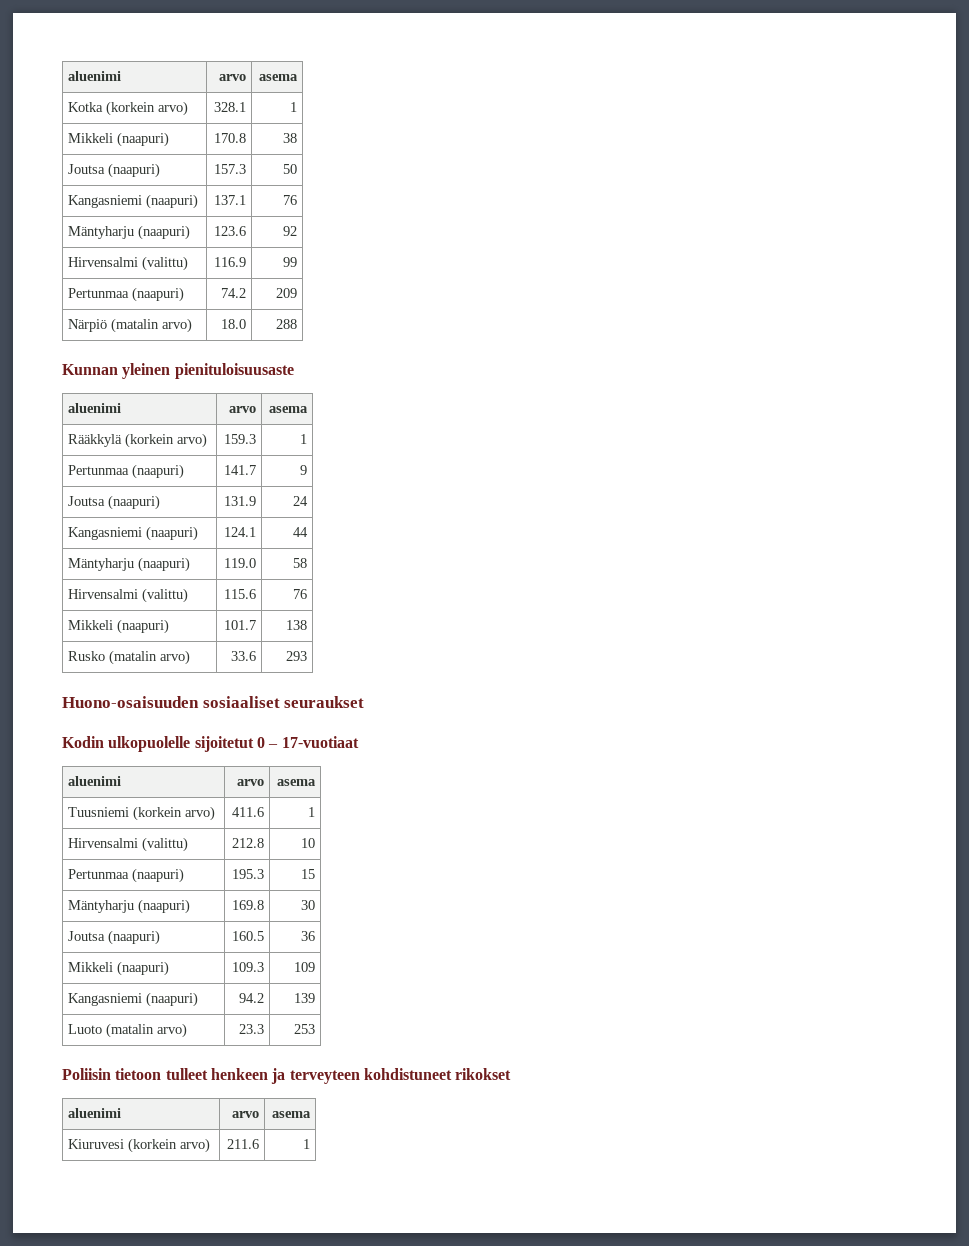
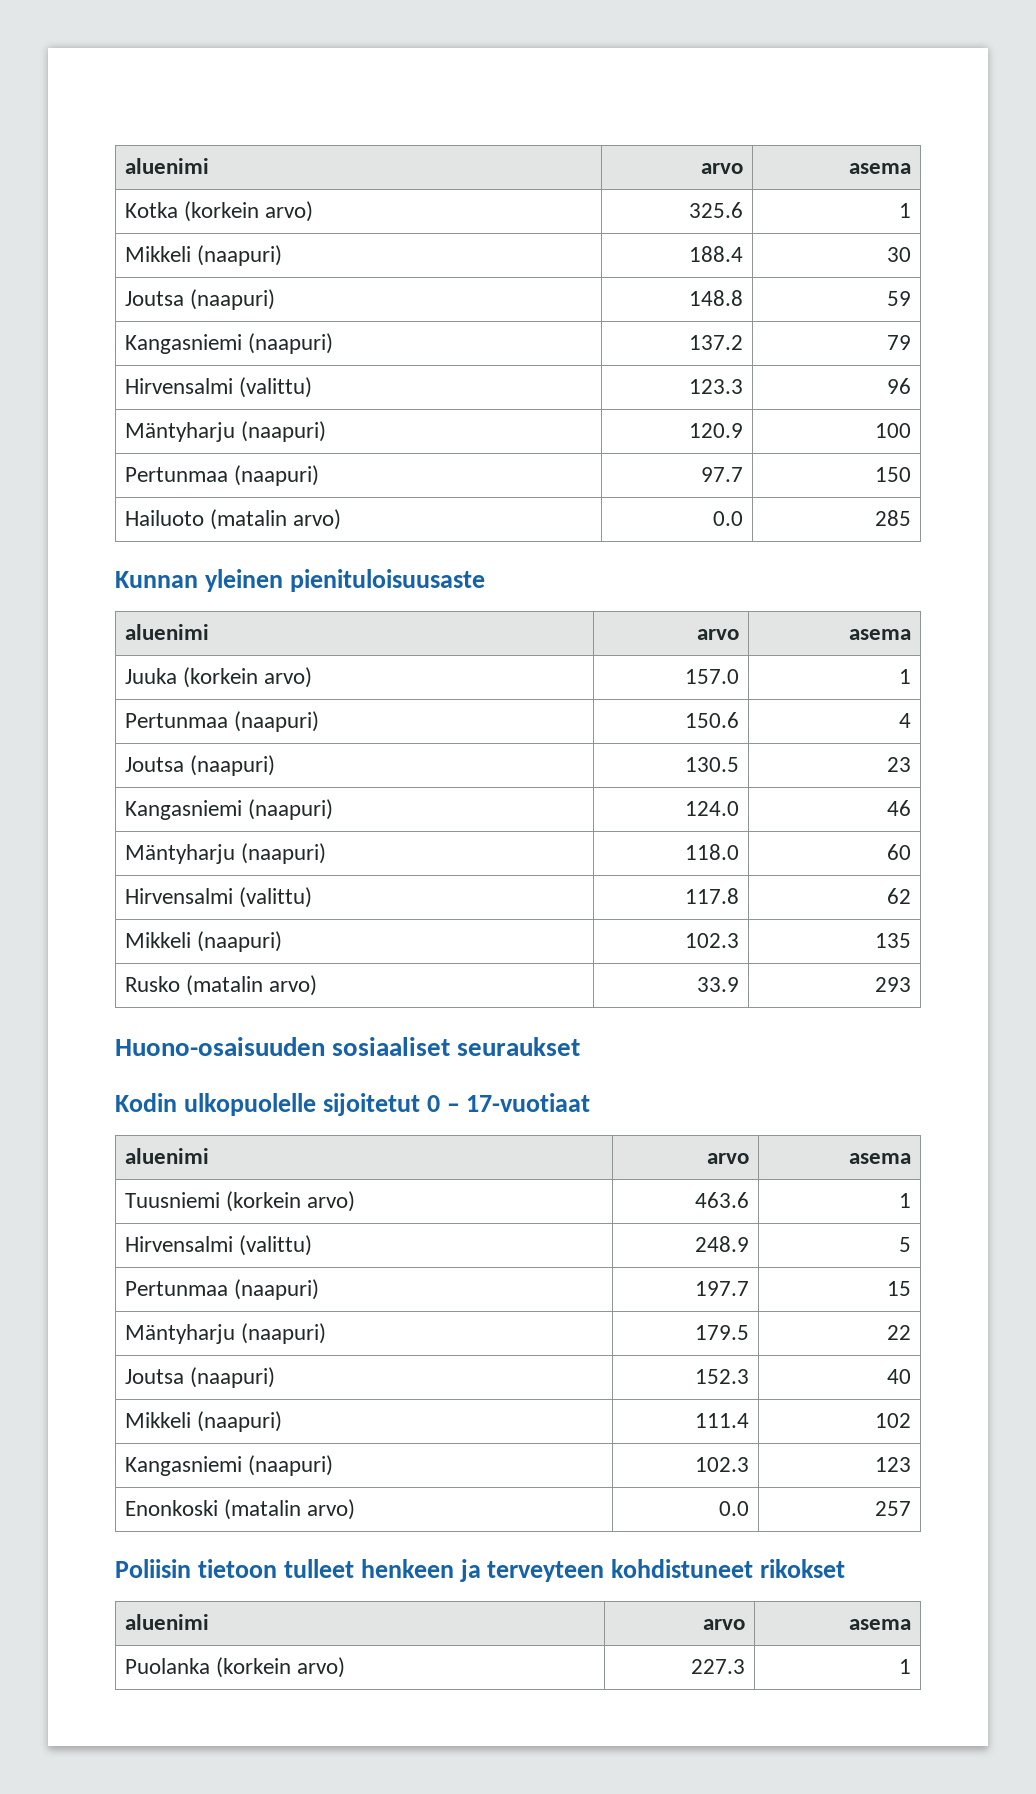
[213,102,246,112] 328.1 -> [689,202,744,218] 325.6
[213,133,246,143] [282,133,297,143] [68,163,161,178] [213,164,246,174] [282,164,297,174] [68,194,199,209] [213,195,246,205] [282,195,297,205] [68,225,191,240] [213,226,246,236] [282,226,297,236] [68,256,189,271] [213,257,246,267] [282,257,297,267] [68,287,185,302] [220,288,246,298] [275,288,297,298] [68,318,193,333] [220,319,246,329] [275,319,297,329] 170.8 | 38 // Joutsa (naapuri) | 157.3 | 50 // Kangasniemi (naapuri) | 137.1 | 76 // Mäntyharju (naapuri) | 123.6 | 92 // Hirvensalmi (valittu) | 116.9 | 99 // Pertunmaa (naapuri) | 74.2 | 209 // Närpiö (matalin arvo) | 18.0 | 288 -> [689,246,744,262] [887,247,912,262] [124,289,276,310] [689,290,744,306] [887,291,912,306] [124,333,334,354] [689,335,744,350] [887,335,912,350] [124,377,313,398] [689,379,744,394] [887,378,912,394] [124,421,327,442] [689,423,744,438] [875,423,912,438] [124,465,320,486] [701,467,744,482] [875,467,912,482] [124,509,342,530] [713,511,744,526] [875,510,912,526] 188.4 | 30 // Joutsa (naapuri) | 148.8 | 59 // Kangasniemi (naapuri) | 137.2 | 79 // Hirvensalmi (valittu) | 123.3 | 96 // Mäntyharju (naapuri) | 120.9 | 100 // Pertunmaa (naapuri) | 97.7 | 150 // Hailuoto (matalin arvo) | 0.0 | 285
[68,433,208,448] [223,434,256,444] Rääkkylä (korkein arvo) | 159.3 -> [124,667,313,688] [685,669,740,684] Juuka (korkein arvo) | 157.0
[223,465,256,475] [299,465,307,475] [68,495,161,510] [223,496,256,506] [292,496,308,506] [68,526,199,541] [223,527,256,537] [292,527,308,537] [68,557,191,572] [223,558,256,568] [292,558,307,568] [68,588,189,603] [223,589,256,599] [292,589,307,599] [68,619,170,634] [223,620,256,630] [285,620,307,630] 141.7 | 9 // Joutsa (naapuri) | 131.9 | 24 // Kangasniemi (naapuri) | 124.1 | 44 // Mäntyharju (naapuri) | 119.0 | 58 // Hirvensalmi (valittu) | 115.6 | 76 // Mikkeli (naapuri) | 101.7 | 138 -> [685,712,740,728] [899,713,912,728] [124,755,276,776] [685,757,740,772] [887,757,912,772] [124,799,334,820] [685,801,740,816] [887,800,912,816] [124,843,327,864] [685,844,740,860] [887,844,912,860] [124,887,313,908] [685,888,740,904] [887,888,912,904] [124,931,283,952] [685,933,740,948] [875,933,912,948] 150.6 | 4 // Joutsa (naapuri) | 130.5 | 23 // Kangasniemi (naapuri) | 124.0 | 46 // Mäntyharju (naapuri) | 118.0 | 60 // Hirvensalmi (valittu) | 117.8 | 62 // Mikkeli (naapuri) | 102.3 | 135
[230,651,256,661] 33.6 -> [697,977,740,992] 33.9
[231,807,264,817] 411.6 -> [695,1192,750,1208] 463.6
[231,838,264,848] [300,838,315,848] [68,868,185,883] [231,869,264,879] 212.8 | 10 // Pertunmaa (naapuri) | 195.3 -> [695,1236,750,1252] [899,1237,912,1252] [124,1279,320,1300] [695,1281,750,1296] 248.9 | 5 // Pertunmaa (naapuri) | 197.7
[231,900,264,910] [300,900,315,910] [68,930,161,945] [231,931,264,941] [300,931,315,941] [68,961,170,976] [231,962,264,972] [293,962,315,972] [68,992,199,1007] [238,993,264,1003] [293,993,315,1003] [68,1023,188,1038] [238,1024,264,1034] [293,1024,315,1034] 169.8 | 30 // Joutsa (naapuri) | 160.5 | 36 // Mikkeli (naapuri) | 109.3 | 109 // Kangasniemi (naapuri) | 94.2 | 139 // Luoto (matalin arvo) | 23.3 | 253 -> [695,1325,750,1340] [887,1325,912,1340] [124,1367,276,1388] [695,1369,750,1384] [887,1369,912,1384] [124,1411,283,1432] [695,1413,750,1428] [875,1413,912,1428] [124,1455,334,1476] [695,1457,750,1472] [875,1457,912,1472] [124,1499,356,1520] [719,1501,750,1516] [875,1501,912,1516] 179.5 | 22 // Joutsa (naapuri) | 152.3 | 40 // Mikkeli (naapuri) | 111.4 | 102 // Kangasniemi (naapuri) | 102.3 | 123 // Enonkoski (matalin arvo) | 0.0 | 257
[68,1138,211,1153] [226,1139,259,1149] Kiuruvesi (korkein arvo) | 211.6 -> [124,1657,346,1678] [691,1659,746,1674] Puolanka (korkein arvo) | 227.3

